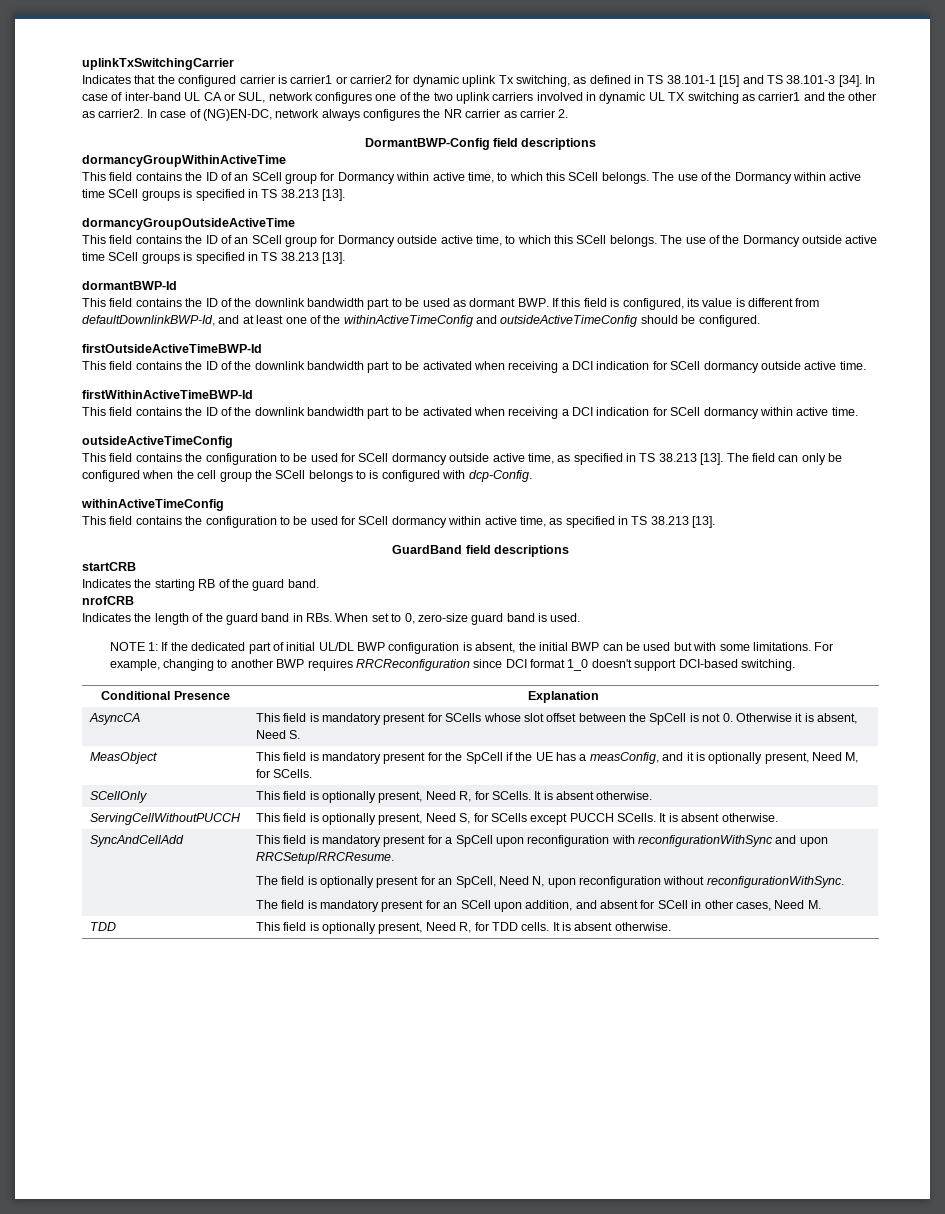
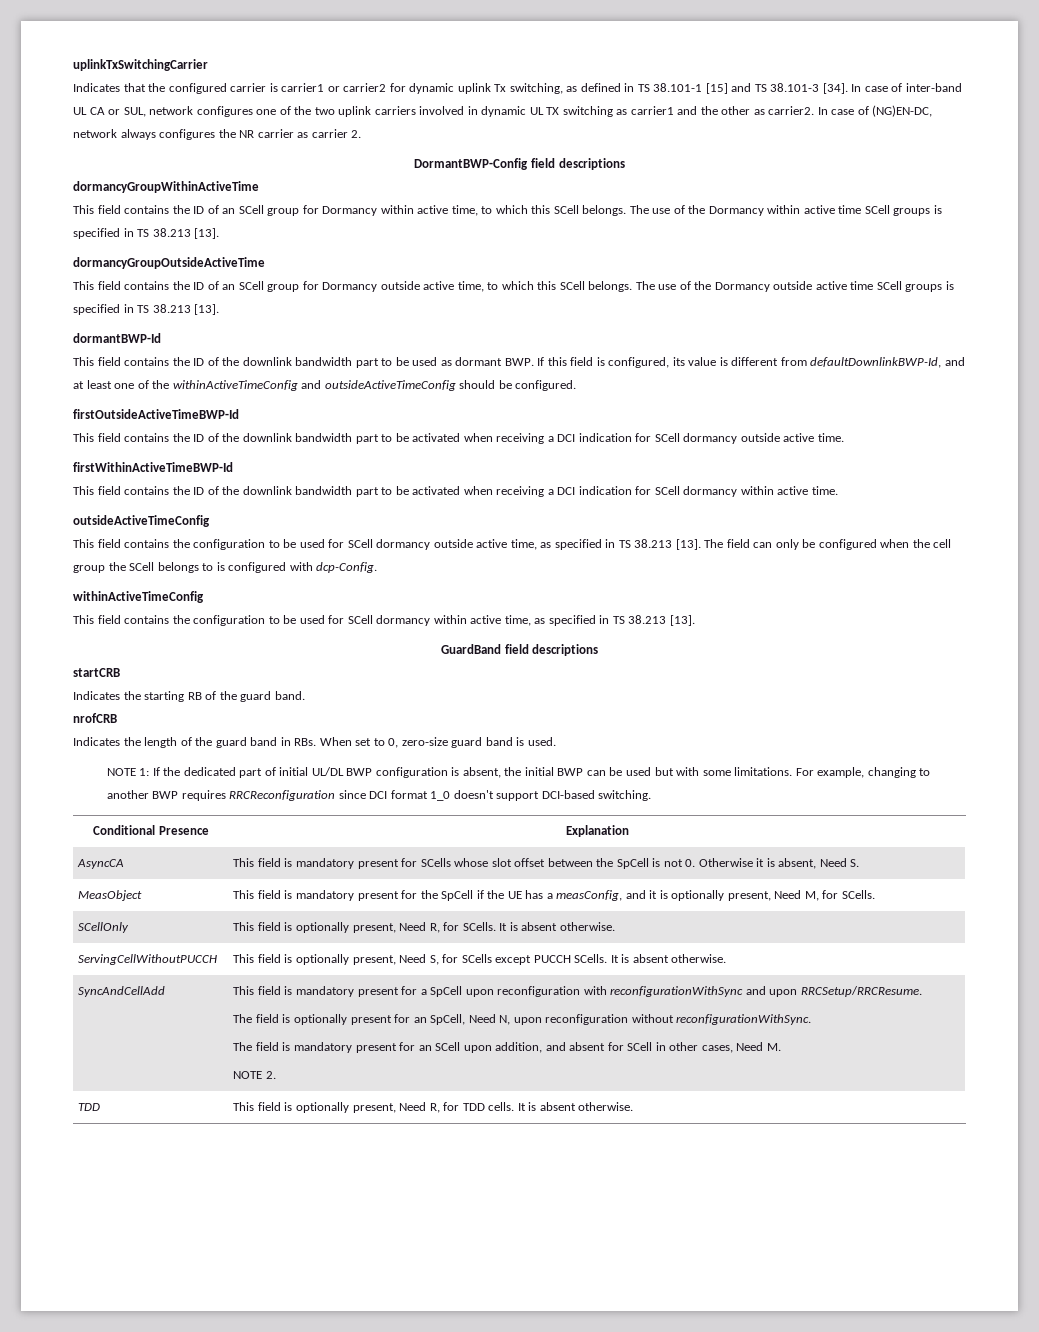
(821, 904) none -> [233,1071,276,1079] // NOTE 2.

